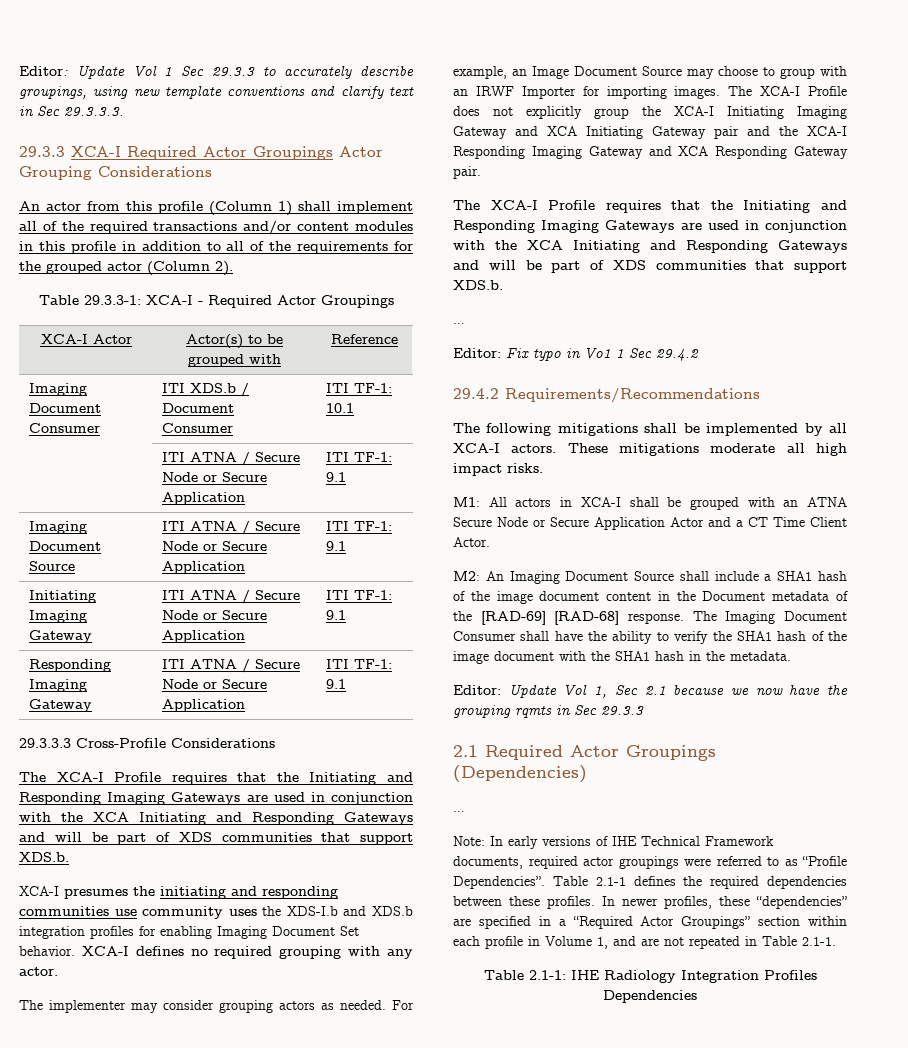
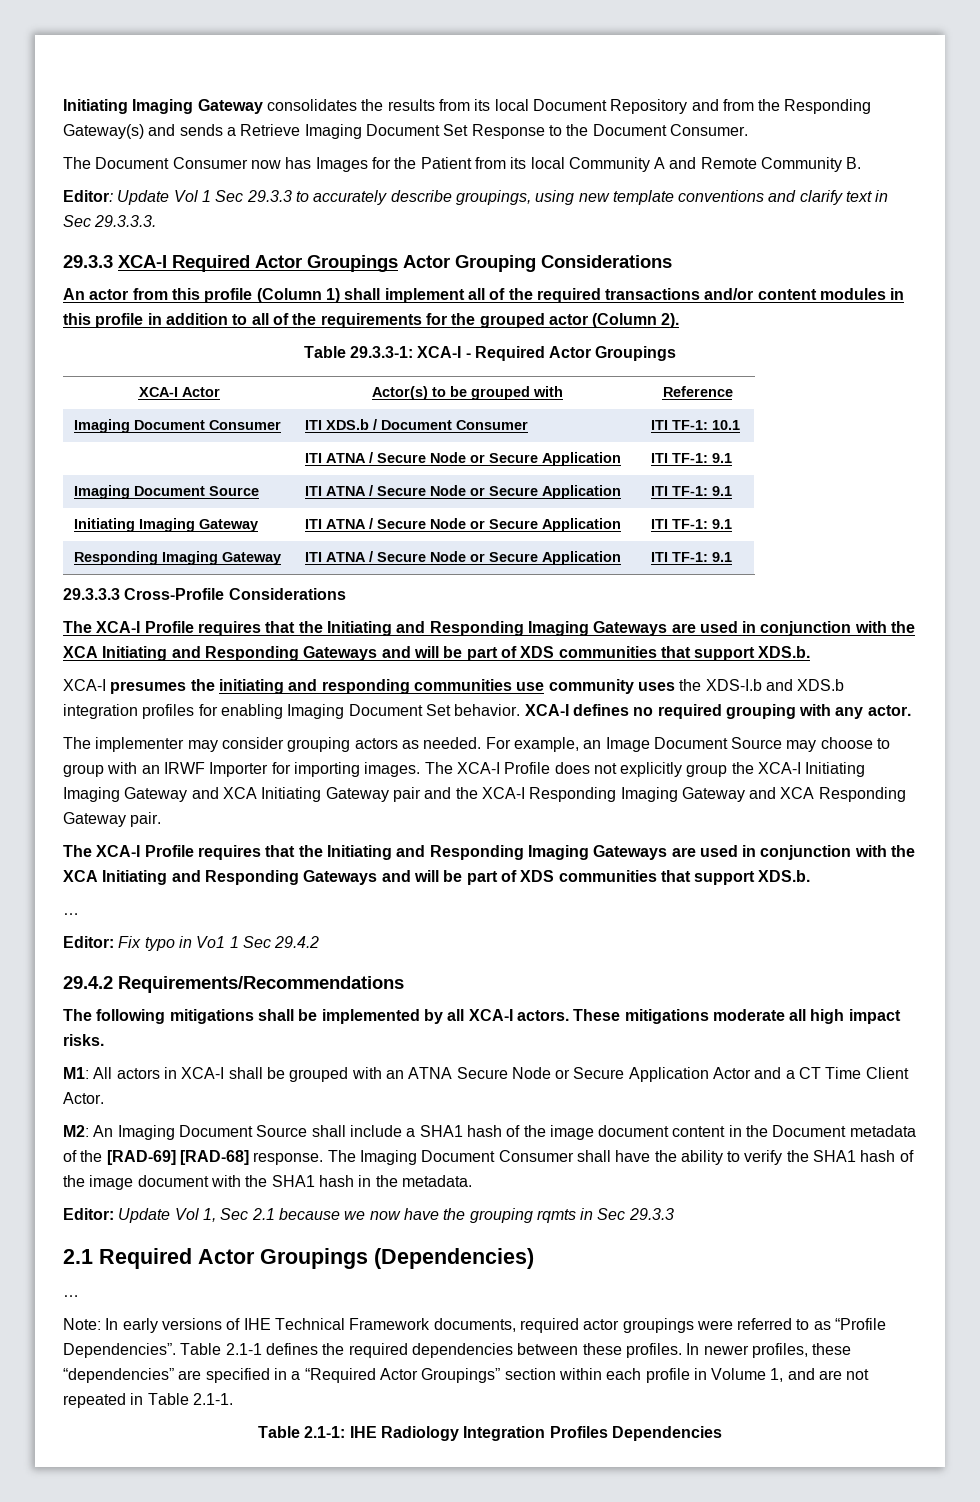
(19, 71) none -> [63,99,872,114] [63,124,748,139] [63,157,862,172] Initiating Imaging Gateway consolidates the results from its local Document Repository and from the Responding Gateway(s) and sends a Retrieve Imaging Document Set Response to the Document Consumer. // The Document Consumer now has Images for the Patient from its local Community A and Remote Community B. //

